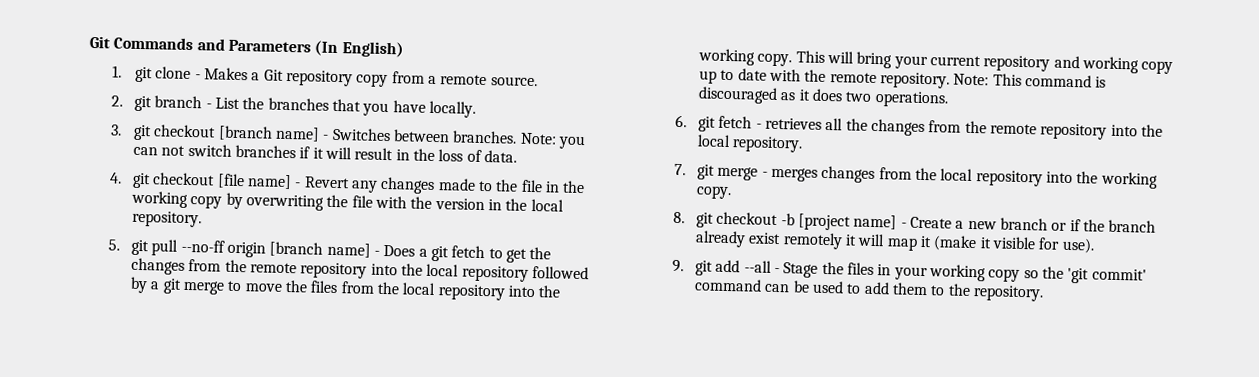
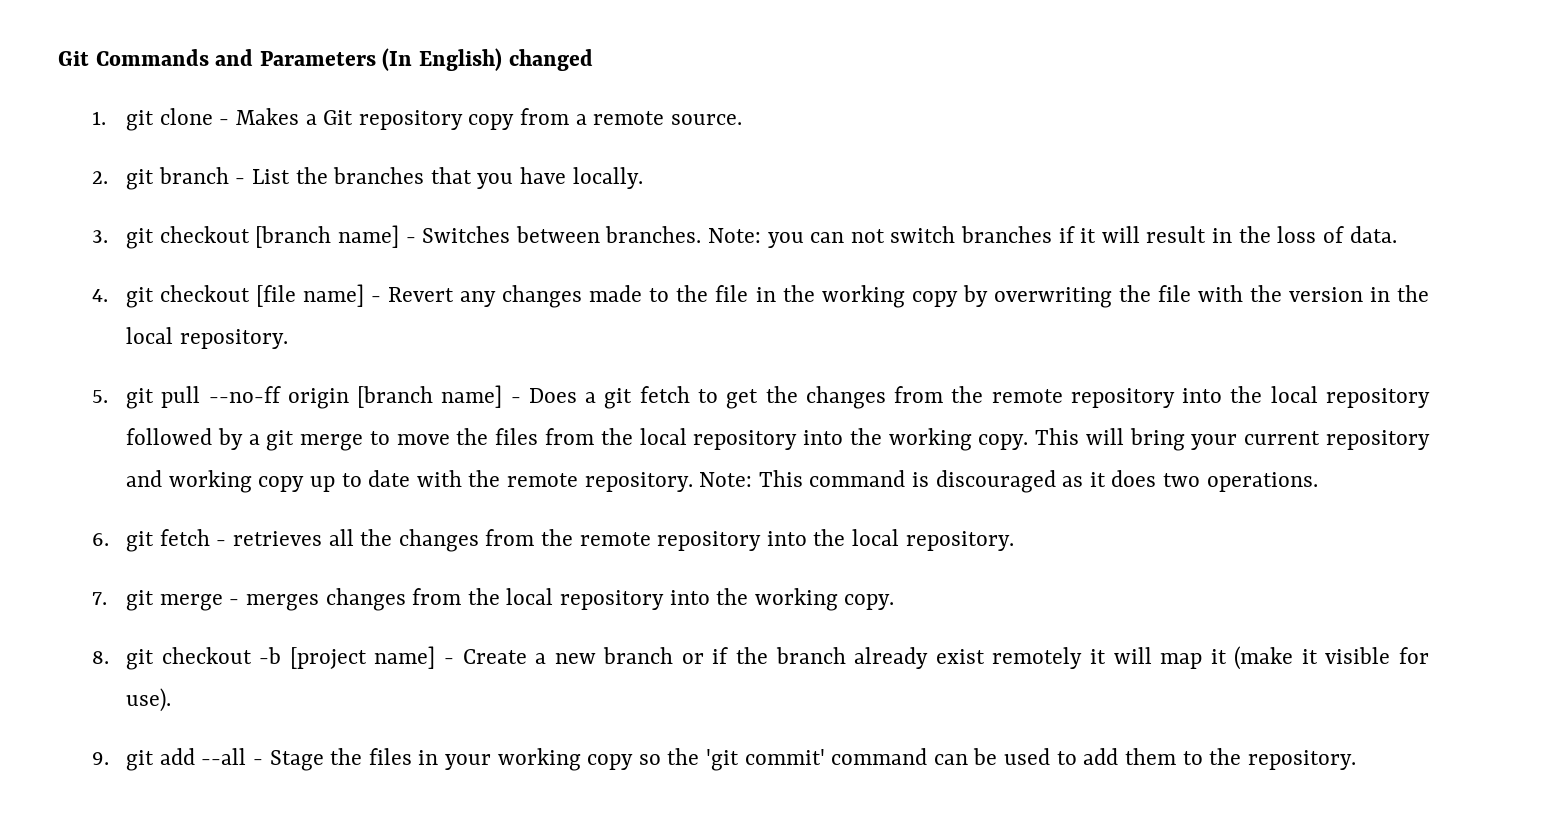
(404, 49) none -> [508,49,593,71] changed

